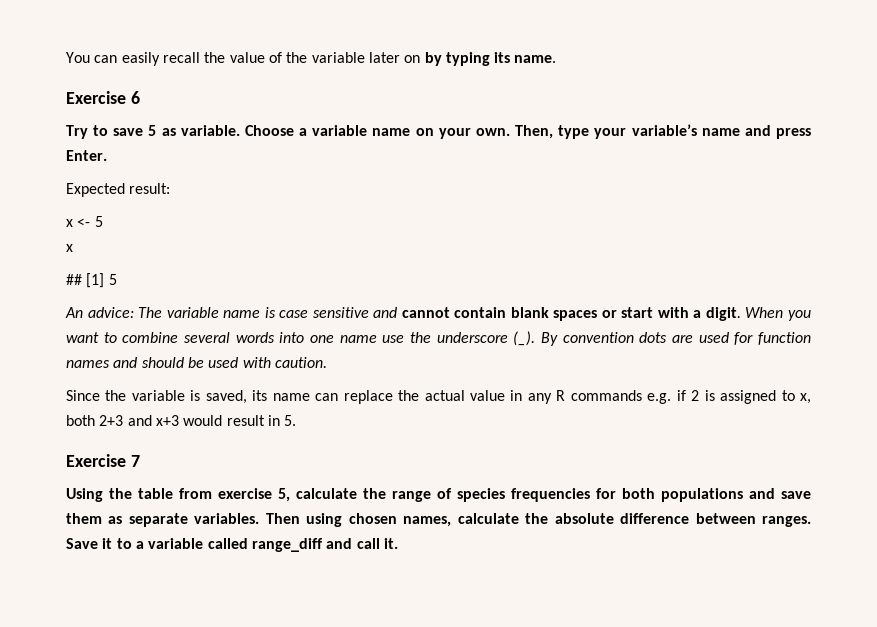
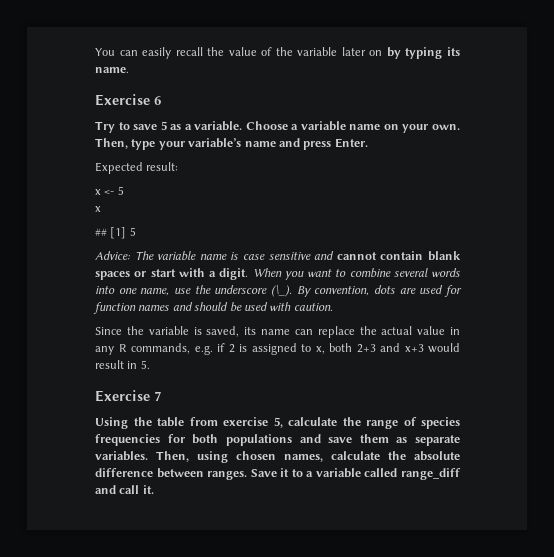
(176, 132) none -> [184,124,192,130] a
[65,307,134,318] An advice: -> [95,251,131,260] Advice:
[339,335,377,343] name -> [140,288,170,296] name,
[513,331,634,346] (_). By convention -> [271,284,370,297] (\_). By convention,
[570,390,642,401] commands -> [131,343,190,354] commands,
[265,513,300,524] Then -> [156,451,189,462] Then,

